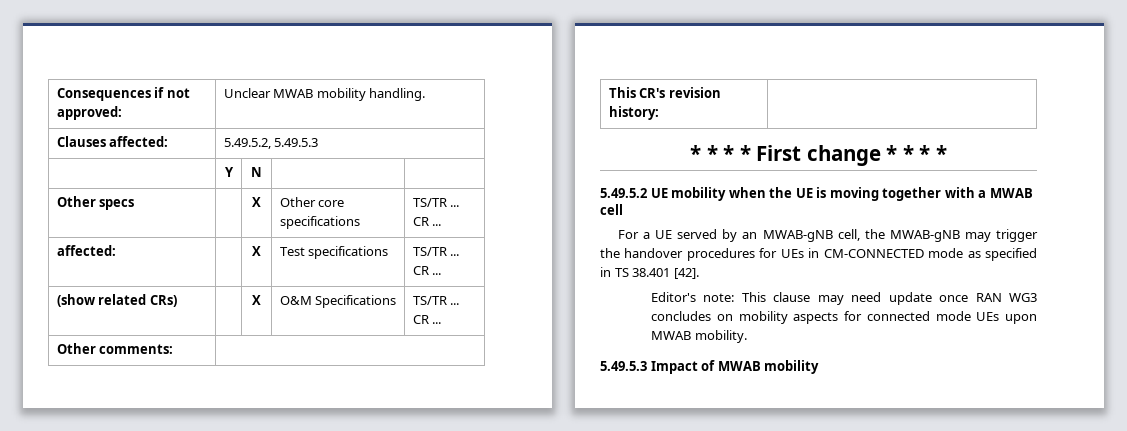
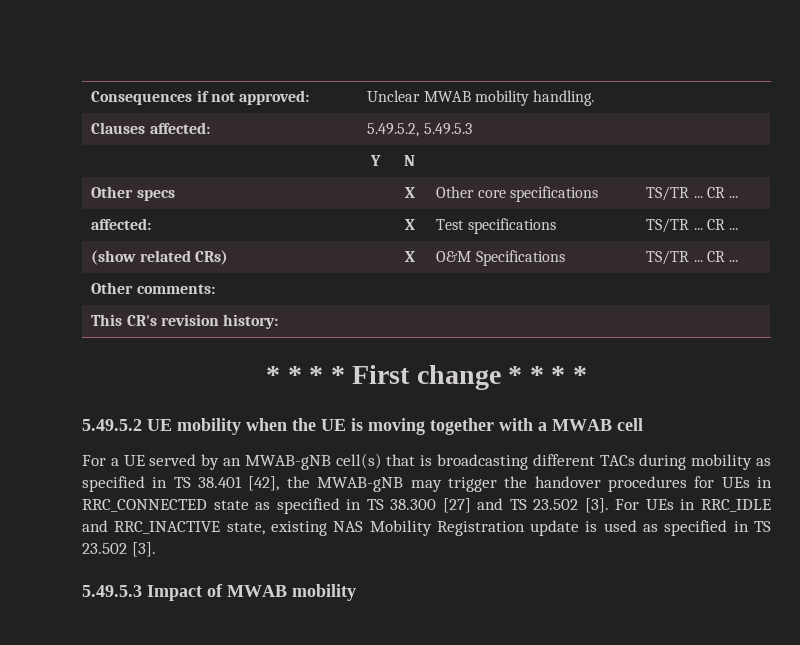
[837,229,860,241] cell, -> [335,453,771,470] [82,476,280,492] cell(s) that is broadcasting different TACs during mobility as specified in TS 38.401 [42],
[823,248,1037,261] [600,267,699,279] [651,292,1037,305] [651,311,1037,324] [651,330,747,343] CM-CONNECTED mode as specified in TS 38.401 [42]. // Editor's note: This clause may need update once RAN WG3 concludes on mobility aspects for connected mode UEs upon MWAB mobility. -> [82,498,771,514] [82,520,771,536] [82,542,156,557] RRC_CONNECTED state as specified in TS 38.300 [27] and TS 23.502 [3]. For UEs in RRC_IDLE and RRC_INACTIVE state, existing NAS Mobility Registration update is used as specified in TS 23.502 [3].

